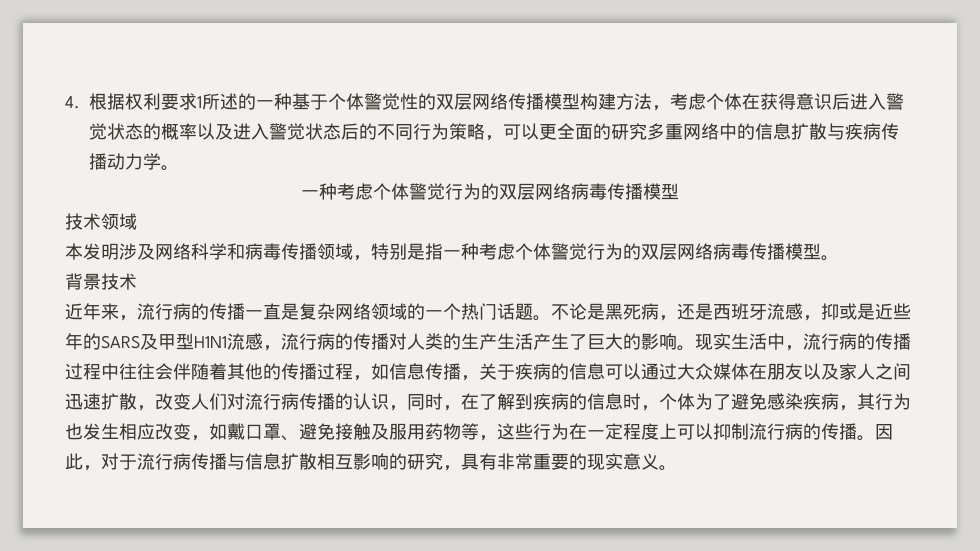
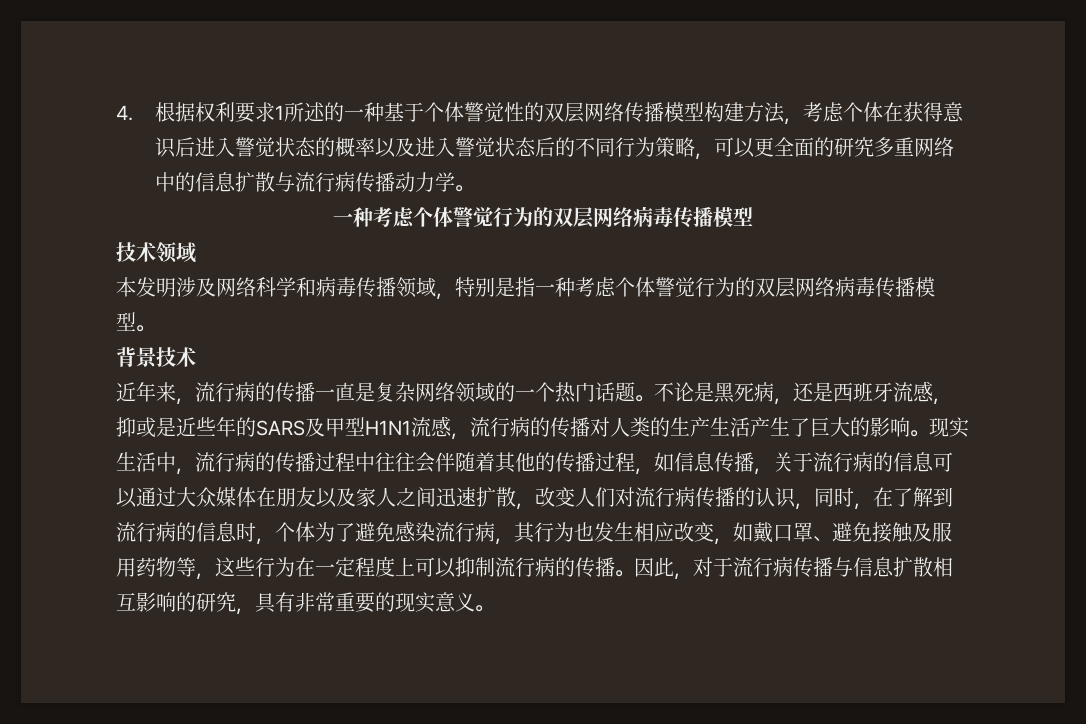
[845,123,863,140] 疾 -> [294,172,335,192] 流行
[515,363,533,380] 疾 -> [813,452,853,472] 流行
[533,393,551,410] 疾 -> [116,522,156,542] 流行
[803,393,821,410] 疾 -> [435,522,475,542] 流行

